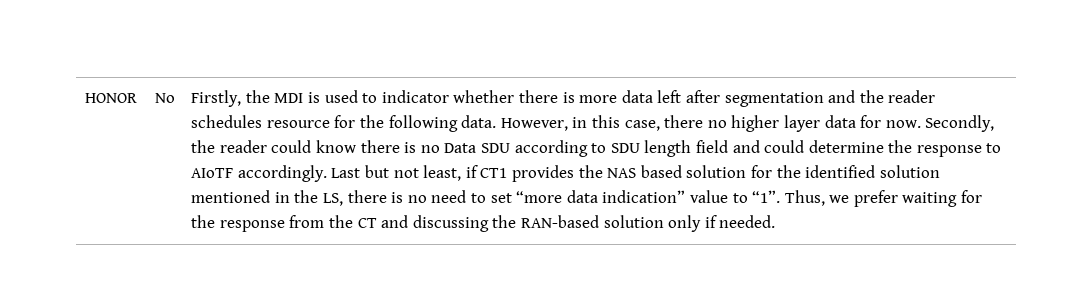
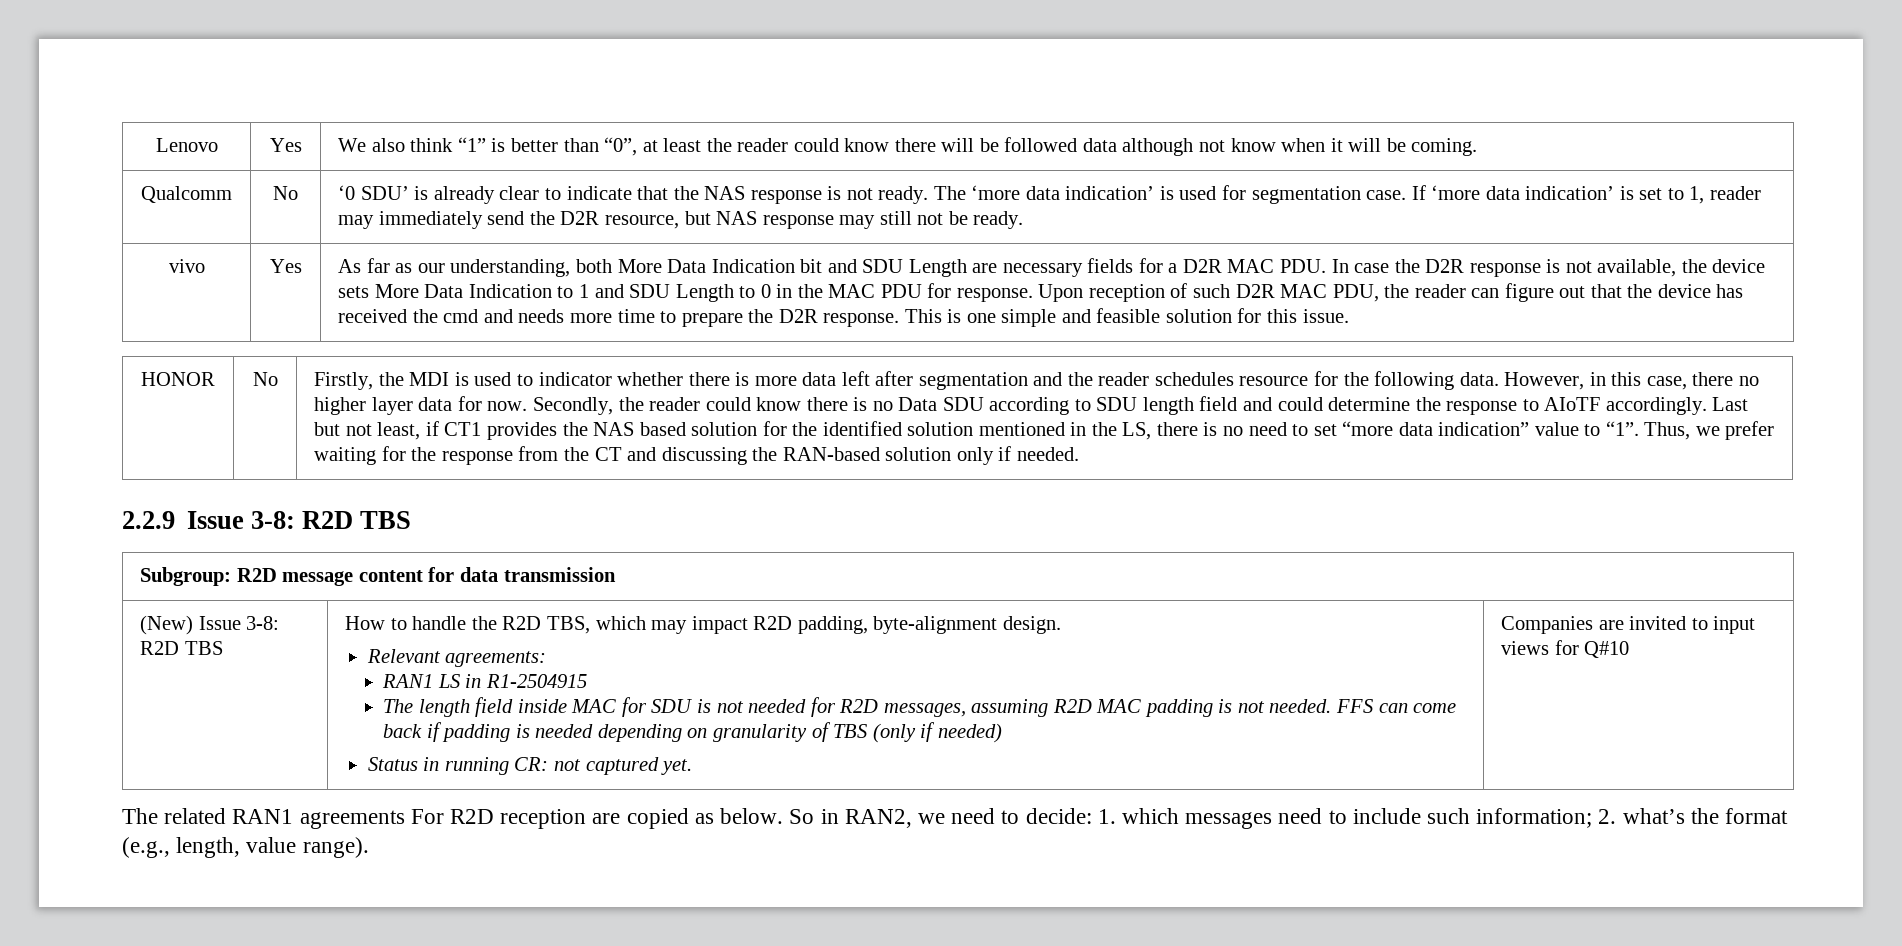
(85, 98) none -> [155,138,218,152] [269,138,302,152] [338,137,1478,156] [141,186,232,203] [273,186,298,200] [338,185,1761,204] [338,211,1024,229] [168,259,205,273] [269,259,302,273] [338,258,1766,277] [338,283,1744,302] [338,308,1349,327] Lenovo | Yes | We also think “1” is better than “0”, at least the reader could know there will be followed data although not know when it will be coming. // Qualcomm | No | ‘0 SDU’ is already clear to indicate that the NAS response is not ready. The ‘more data indication’ is used for segmentation case. If ‘more data indication’ is set to 1, reader may immediately send the D2R resource, but NAS response may still not be ready. // vivo | Yes | As far as our understanding, both More Data Indication bit and SDU Length are necessary fields for a D2R MAC PDU. In case the D2R response is not available, the device sets More Data Indication to 1 and SDU Length to 0 in the MAC PDU for response. Upon reception of such D2R MAC PDU, the reader can figure out that the device has received the cmd and needs more time to prepare the D2R response. This is one simple and feasible solution for this issue. //
(776, 221) none -> [122,511,411,529] [140,567,616,586] [140,615,280,635] [140,641,223,655] [345,616,1061,634] [366,649,547,667] [382,674,587,688] [383,697,1457,717] [383,722,1002,743] [367,757,693,775] [1501,616,1756,634] [1501,640,1630,658] [122,808,1789,829] [122,837,369,858] // 2.2.9 Issue 3-8: R2D TBS // Subgroup: R2D message content for data transmission // (New) Issue 3-8: R2D TBS | How to handle the R2D TBS, which may impact R2D padding, byte-alignment design. // Relevant agreements: // RAN1 LS in R1-2504915 // The length field inside MAC for SDU is not needed for R2D messages, assuming R2D MAC padding is not needed. FFS can come back if padding is needed depending on granularity of TBS (only if needed) // Status in running CR: not captured yet. | Companies are invited to input views for Q#10 // The related RAN1 agreements For R2D reception are copied as below. So in RAN2, we need to decide: 1. which messages need to include such information; 2. what’s the format (e.g., length, value range).

